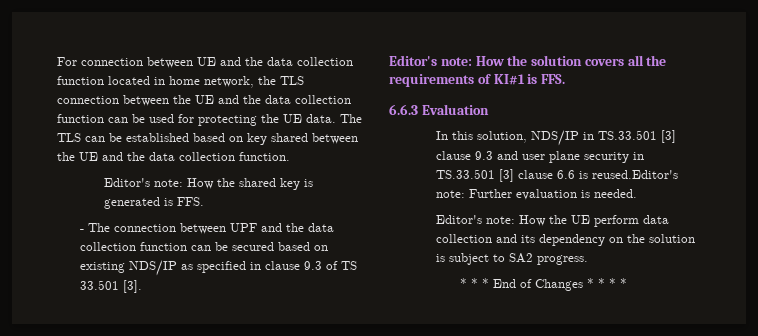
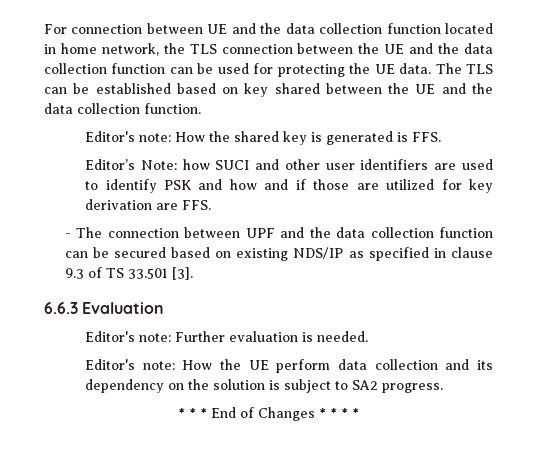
(204, 201) none -> [85,159,494,170] [85,179,493,193] [85,199,212,210] // Editor’s Note: how SUCI and other user identifiers are used to identify PSK and how and if those are utilized for key derivation are FFS.
[389,55,667,66] [389,74,566,87] [389,104,489,115] [435,130,676,146] [435,151,644,163] [435,169,678,182] Editor's note: How the solution covers all the requirements of KI#1 is FFS. // 6.6.3 Evaluation // In this solution, NDS/IP in TS.33.501 [3] clause 9.3 and user plane security in TS.33.501 [3] clause 6.6 is reused.Editor's -> [44,302,165,314] [85,331,136,342] 6.6.3 Evaluation // Editor's

